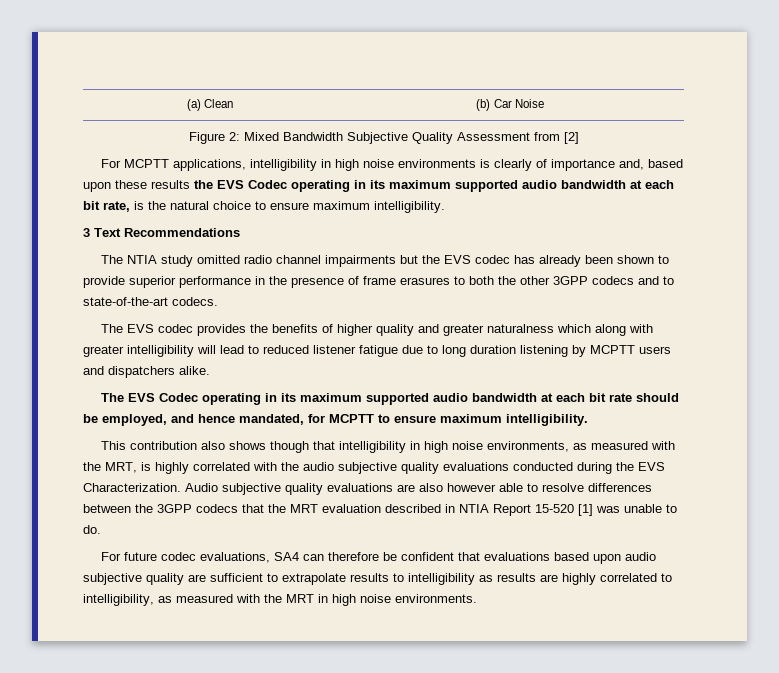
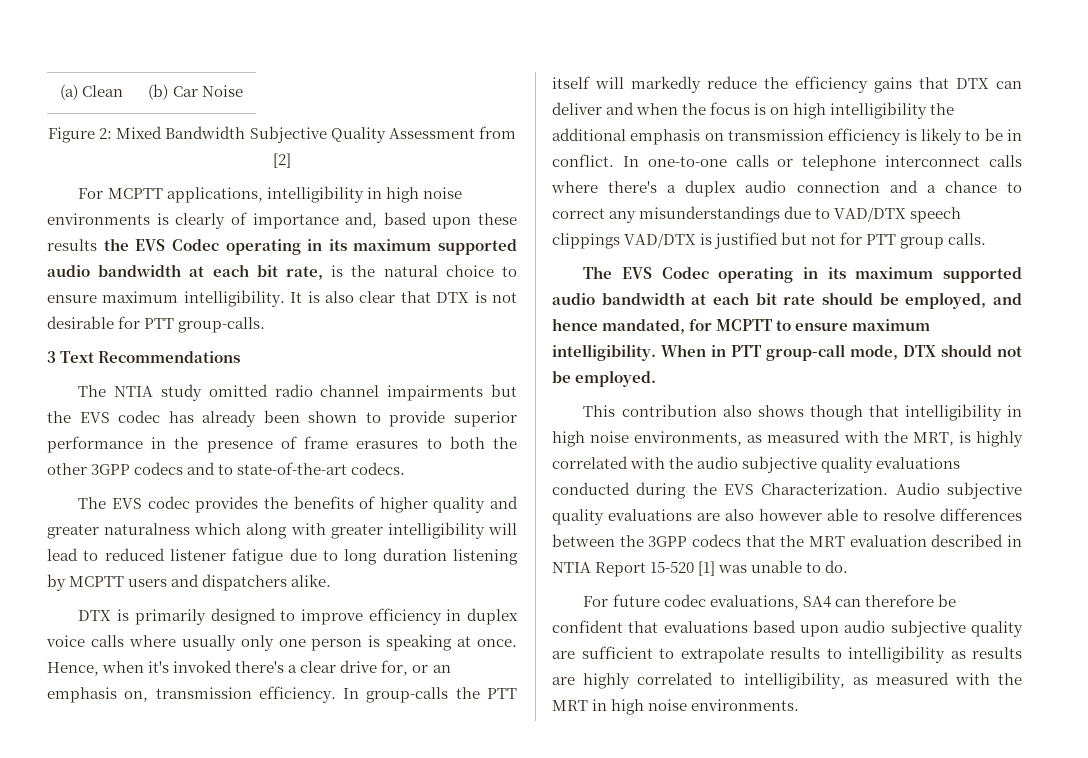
(445, 207) none -> [290,291,517,303] [47,316,266,333] It is also clear that DTX is not desirable for PTT group-calls.
(210, 370) none -> [78,608,518,625] [46,634,517,651] [47,660,451,676] [47,686,517,703] [552,76,1022,93] [552,102,955,119] [552,128,1022,145] [552,154,1023,171] [551,180,1022,197] [552,206,962,223] [552,232,987,249] // DTX is primarily designed to improve efficiency in duplex voice calls where usually only one person is speaking at once. Hence, when it's invoked there's a clear drive for, or an emphasis on, transmission efficiency. In group-calls the PTT itself will markedly reduce the efficiency gains that DTX can deliver and when the focus is on high intelligibility the additional emphasis on transmission efficiency is likely to be in conflict. In one-to-one calls or telephone interconnect calls where there's a duplex audio connection and a chance to correct any misunderstandings due to VAD/DTX speech clippings VAD/DTX is justified but not for PTT group calls.
(588, 420) none -> [661,344,1022,361] [552,370,657,387] When in PTT group-call mode, DTX should not be employed.

